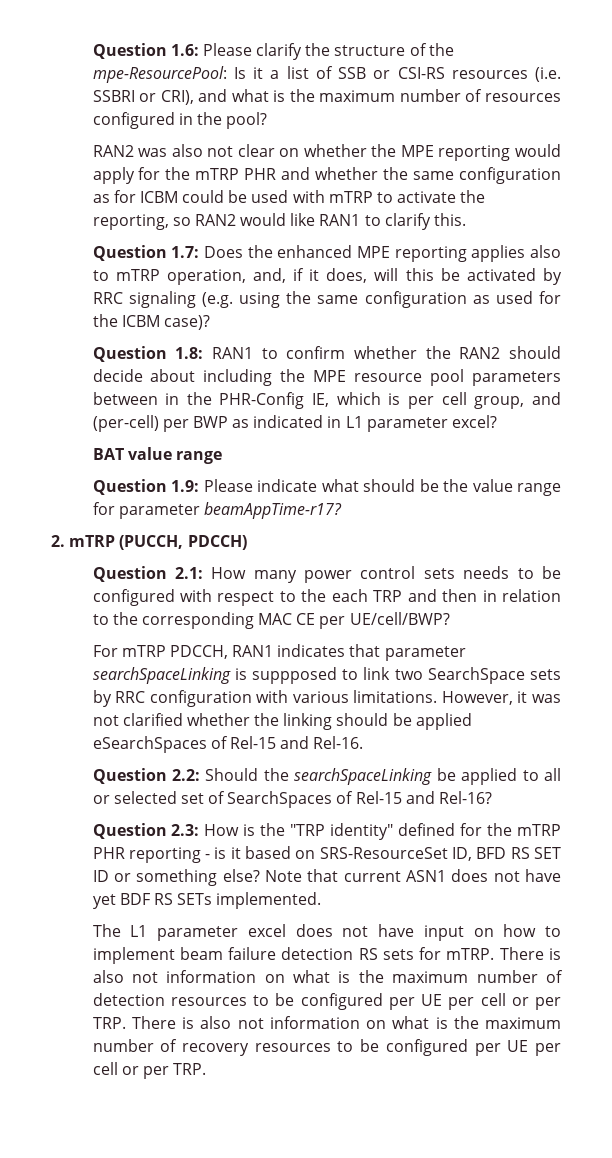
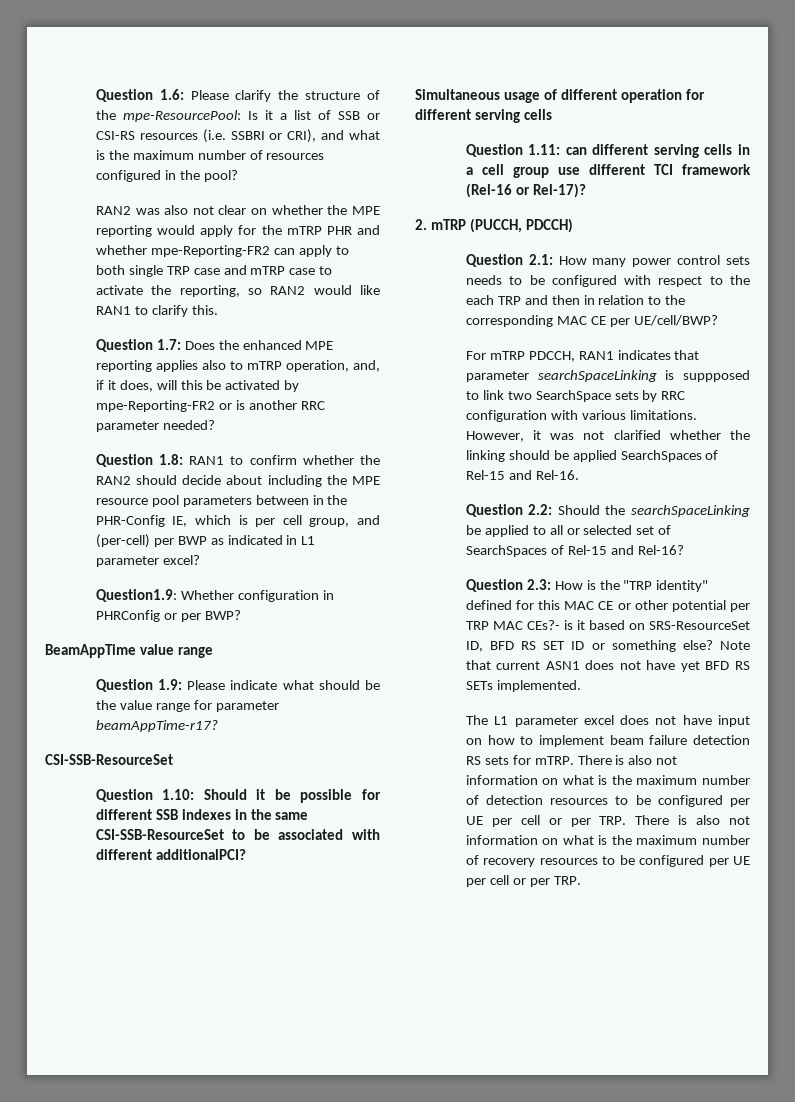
[383,167,561,184] [92,190,373,203] the same configuration as for ICBM could be used with mTRP -> [150,245,349,257] [95,265,316,277] mpe-Reporting-FR2 can apply to both single TRP case and mTRP case
[92,291,561,308] [92,314,210,330] RRC signaling (e.g. using the same configuration as used for the ICBM case)? -> [95,400,325,412] [95,420,215,432] mpe-Reporting-FR2 or is another RRC parameter needed?
[92,448,124,460] BAT -> [95,589,334,602] [95,610,241,622] [45,644,136,658] Question1.9: Whether configuration in PHRConfig or per BWP? // BeamAppTime
(342, 510) none -> [45,754,173,765] [95,789,381,803] [95,809,309,820] [95,829,380,840] [95,849,246,860] [415,89,705,103] [415,109,552,123] [465,144,750,158] [465,164,751,178] [465,183,586,198] // CSI-SSB-ResourceSet // Question 1.10: Should it be possible for different SSB indexes in the same CSI-SSB-ResourceSet to be associated with different additionalPCI? // Simultaneous usage of different operation for different serving cells // Question 1.11: can different serving cells in a cell group use different TCI framework (Rel-16 or Rel-17)?
[92,736,207,753] eSearchSpaces -> [620,450,702,462] SearchSpaces
[487,823,561,836] [92,847,211,863] the mTRP PHR reporting - -> [538,600,750,612] [465,620,560,630] this MAC CE or other potential per TRP MAC CEs?-
[119,893,150,905] BDF -> [705,661,730,670] BFD

